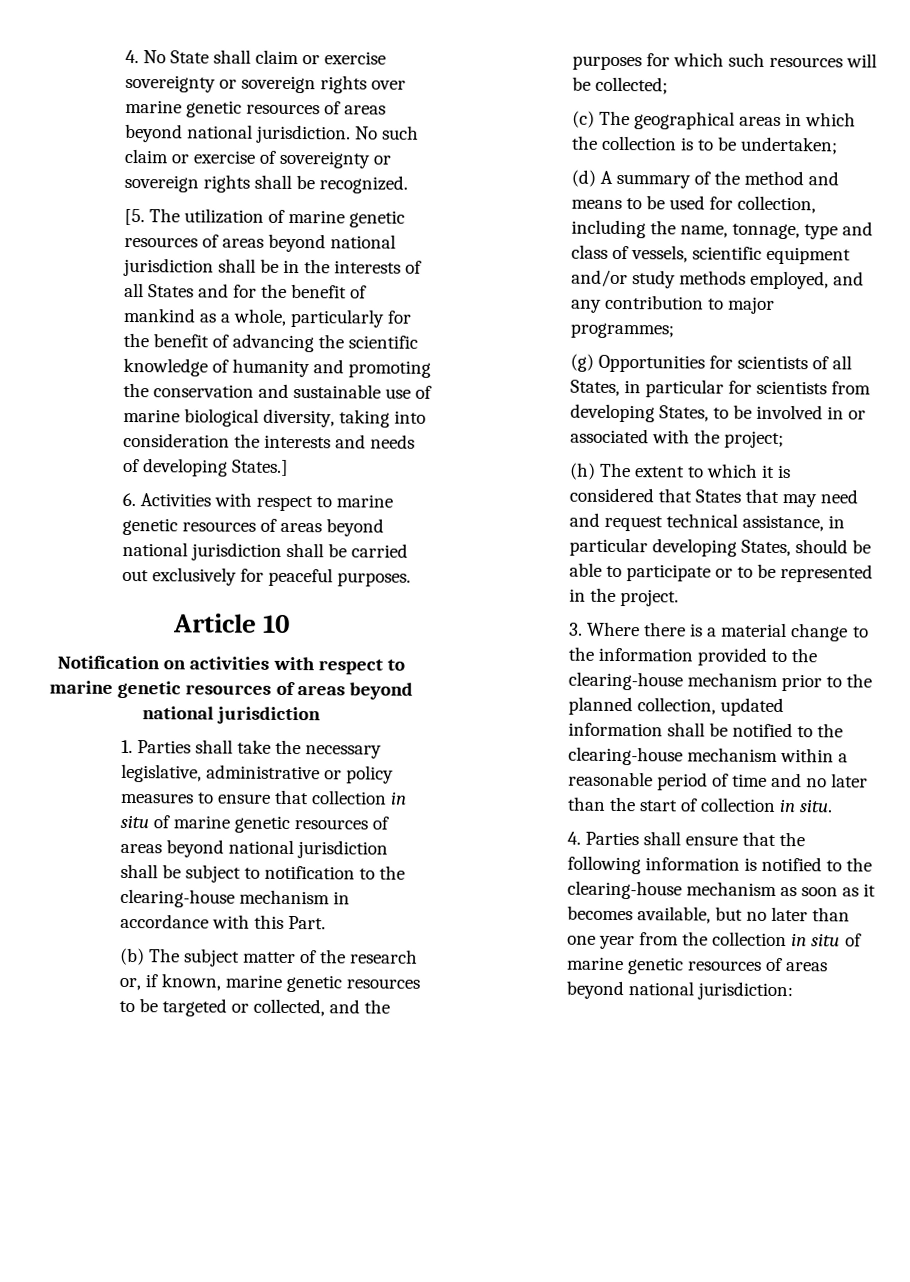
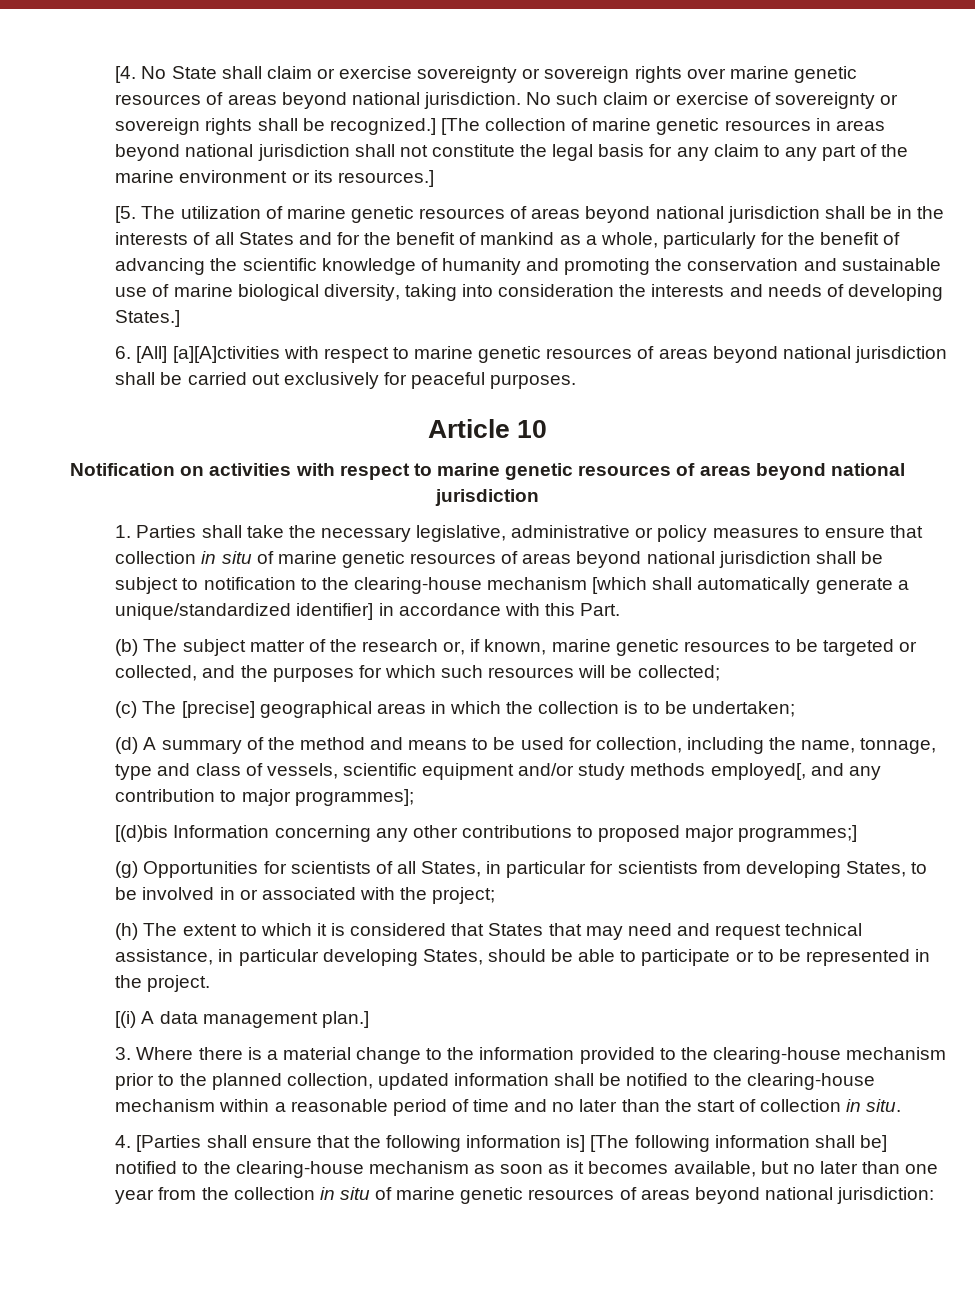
[124,49,139,64] 4. -> [115,66,137,83] [4.
[319,175,409,194] recognized. -> [329,118,885,135] [115,144,909,161] [115,170,434,187] recognized.] [The collection of marine genetic resources in areas beyond national jurisdiction shall not constitute the legal basis for any claim to any part of the marine environment or its resources.]
[139,493,211,507] Activities -> [136,346,280,363] [All] [a][A]ctivities
(330, 897) none -> [592,577,909,594] [115,603,374,620] [which shall automatically generate a unique/standardized identifier]
(630, 118) none -> [181,701,255,718] [precise]
[749,270,829,290] employed, -> [710,763,806,780] employed[,
[569,322,674,339] programmes; -> [294,789,414,806] [115,825,858,842] programmes]; // [(d)bis Information concerning any other contributions to proposed major programmes;]
(679, 598) none -> [115,1011,369,1028] // [(i) A data management plan.]
[584,831,639,846] Parties -> [136,1135,202,1152] [Parties
[743,857,757,871] is -> [566,1135,887,1152] is] [The following information shall be]

